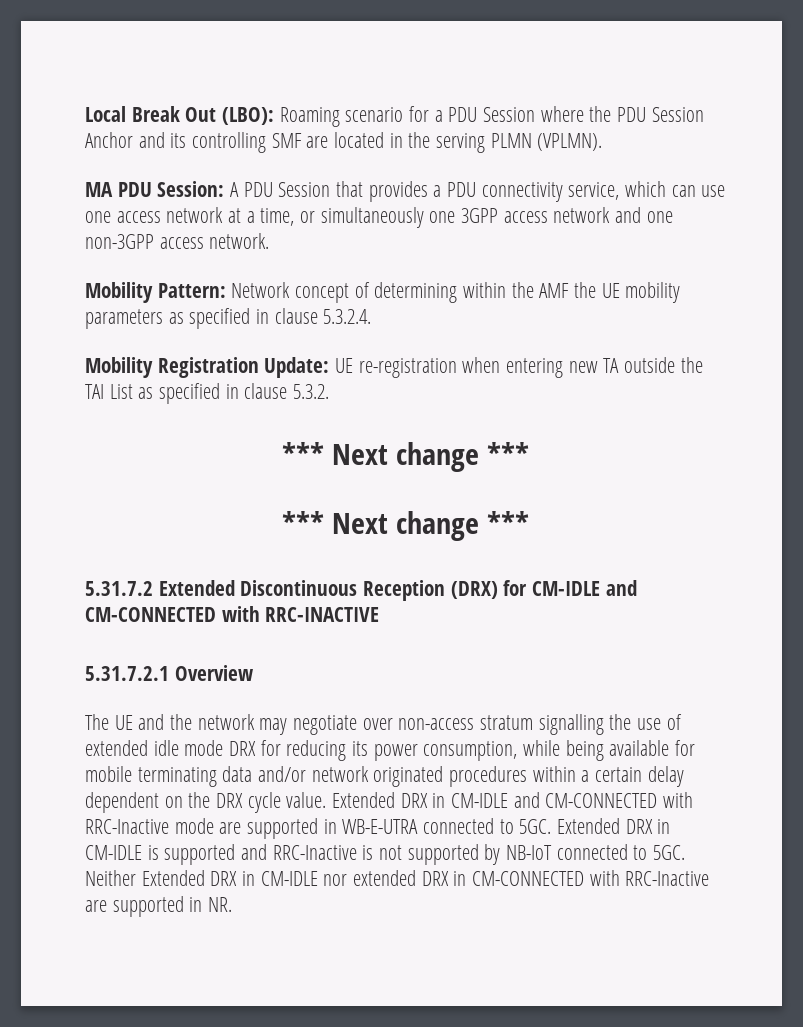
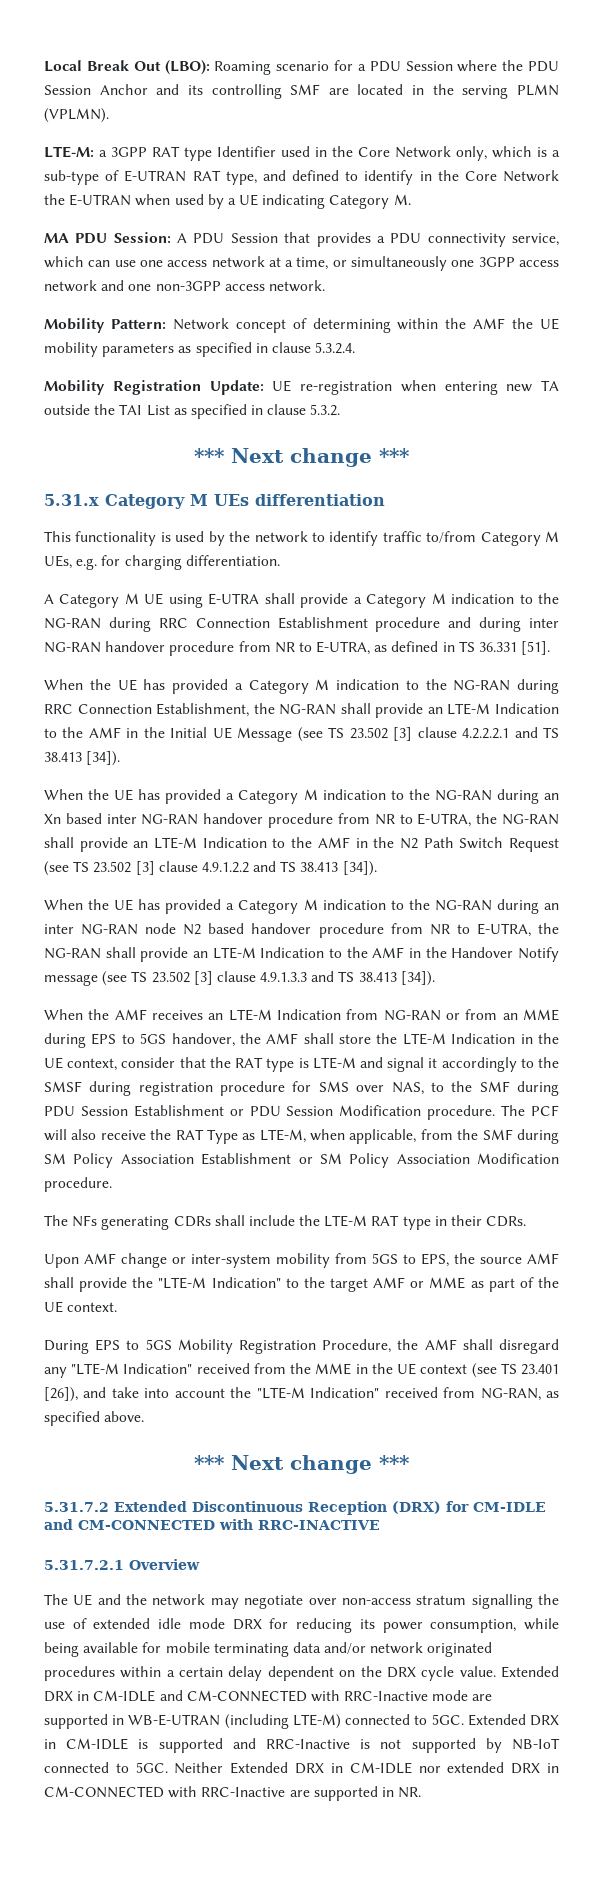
(603, 142) none -> [44,146,560,161] [44,170,559,185] [44,194,411,209] // LTE-M: a 3GPP RAT type Identifier used in the Core Network only, which is a sub-type of E-UTRAN RAT type, and defined to identify in the Core Network the E-UTRAN when used by a UE indicating Category M.
(529, 453) none -> [44,494,385,509] [44,531,560,546] [44,555,280,570] [44,593,559,608] [44,617,559,632] [44,641,551,656] [44,679,559,694] [44,703,559,718] [44,727,559,742] [44,751,121,766] [44,789,560,804] [44,813,559,828] [44,837,559,852] [44,861,377,876] [44,899,560,914] [44,923,559,938] [44,947,559,962] [44,971,435,986] [44,1009,559,1021] [44,1033,559,1048] [44,1057,559,1072] [44,1081,560,1096] [44,1105,560,1120] [44,1129,559,1144] [44,1153,559,1168] [44,1177,112,1192] [44,1215,527,1230] [44,1253,559,1268] [44,1277,560,1292] [44,1301,118,1313] [44,1339,559,1354] [44,1363,559,1378] [44,1387,559,1402] [44,1411,145,1426] // 5.31.x Category M UEs differentiation // This functionality is used by the network to identify traffic to/from Category M UEs, e.g. for charging differentiation. // A Category M UE using E-UTRA shall provide a Category M indication to the NG-RAN during RRC Connection Establishment procedure and during inter NG-RAN handover procedure from NR to E-UTRA, as defined in TS 36.331 [51]. // When the UE has provided a Category M indication to the NG-RAN during RRC Connection Establishment, the NG-RAN shall provide an LTE-M Indication to the AMF in the Initial UE Message (see TS 23.502 [3] clause 4.2.2.2.1 and TS 38.413 [34]). // When the UE has provided a Category M indication to the NG-RAN during an Xn based inter NG-RAN handover procedure from NR to E-UTRA, the NG-RAN shall provide an LTE-M Indication to the AMF in the N2 Path Switch Request (see TS 23.502 [3] clause 4.9.1.2.2 and TS 38.413 [34]). // When the UE has provided a Category M indication to the NG-RAN during an inter NG-RAN node N2 based handover procedure from NR to E-UTRA, the NG-RAN shall provide an LTE-M Indication to the AMF in the Handover Notify message (see TS 23.502 [3] clause 4.9.1.3.3 and TS 38.413 [34]). // When the AMF receives an LTE-M Indication from NG-RAN or from an MME during EPS to 5GS handover, the AMF shall store the LTE-M Indication in the UE context, consider that the RAT type is LTE-M and signal it accordingly to the SMSF during registration procedure for SMS over NAS, to the SMF during PDU Session Establishment or PDU Session Modification procedure. The PCF will also receive the RAT Type as LTE-M, when applicable, from the SMF during SM Policy Association Establishment or SM Policy Association Modification procedure. // The NFs generating CDRs shall include the LTE-M RAT type in their CDRs. // Upon AMF change or inter-system mobility from 5GS to EPS, the source AMF shall provide the "LTE-M Indication" to the target AMF or MME as part of the UE context. // During EPS to 5GS Mobility Registration Procedure, the AMF shall disregard any "LTE-M Indication" received from the MME in the UE context (see TS 23.401 [26]), and take into account the "LTE-M Indication" received from NG-RAN, as specified above.
[342,819,419,834] WB-E-UTRA -> [128,1714,341,1729] WB-E-UTRAN (including LTE-M)

